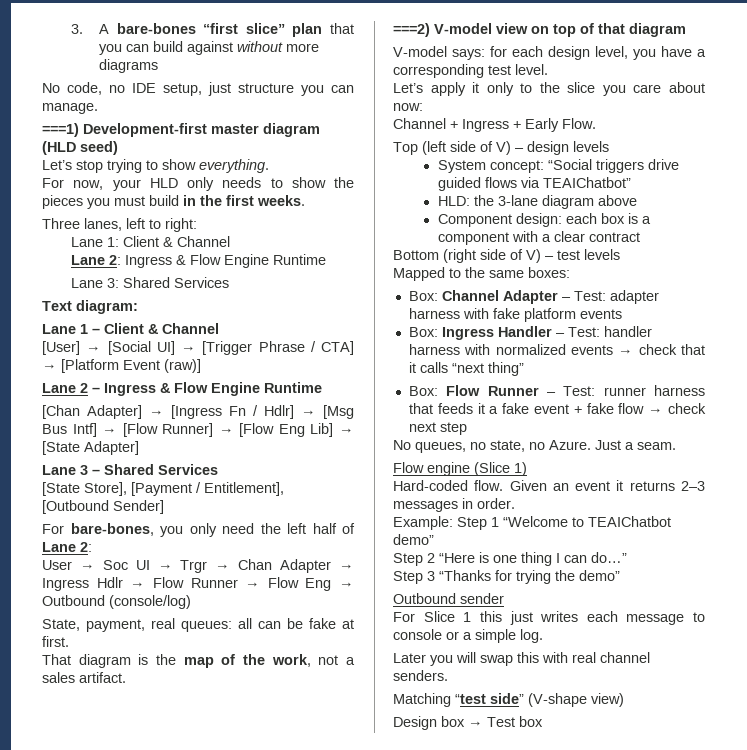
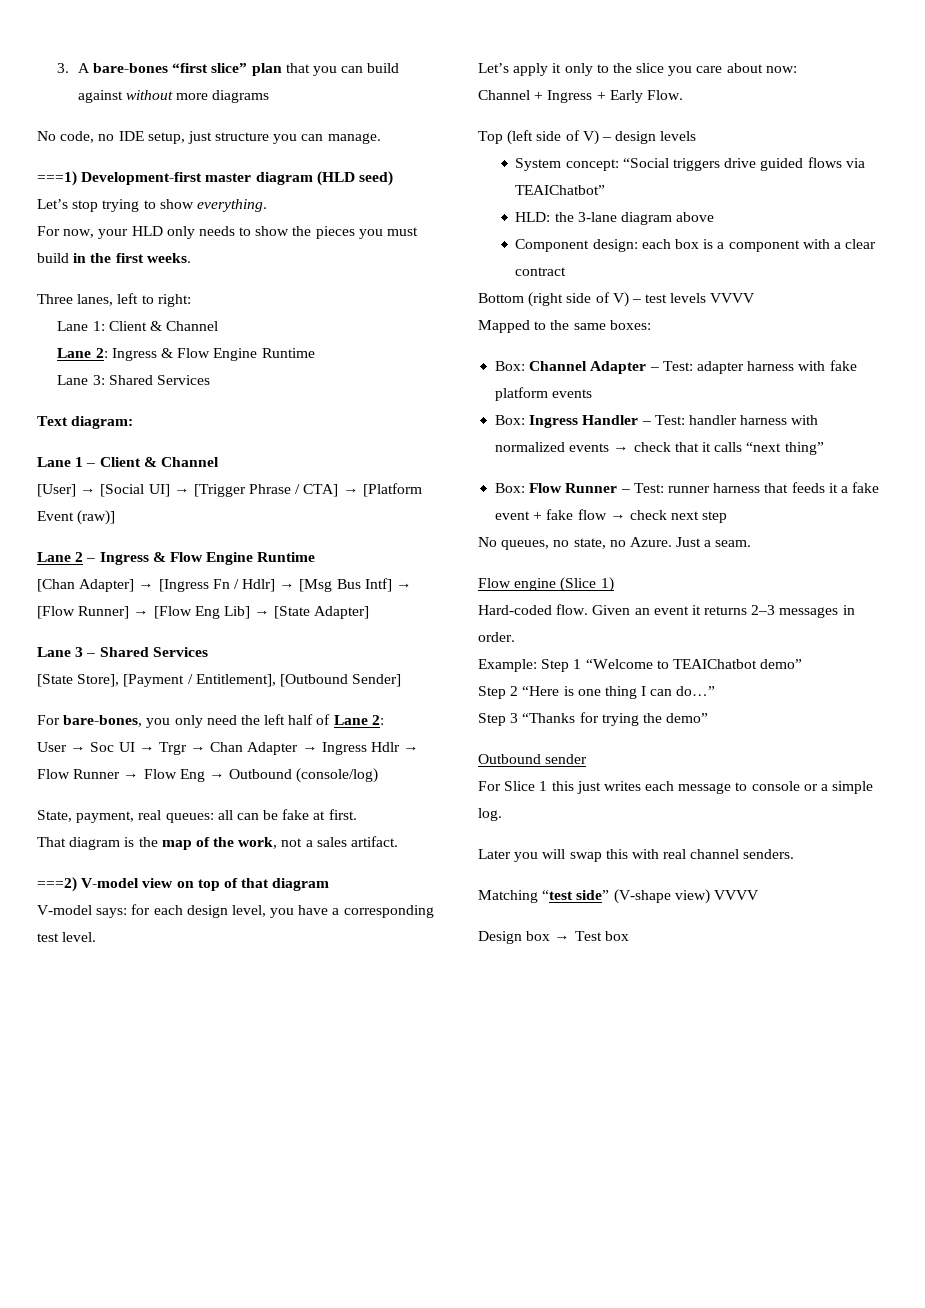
(620, 254) none -> [710,293,756,303] VVVV
(624, 700) none -> [713,890,759,900] VVVV

